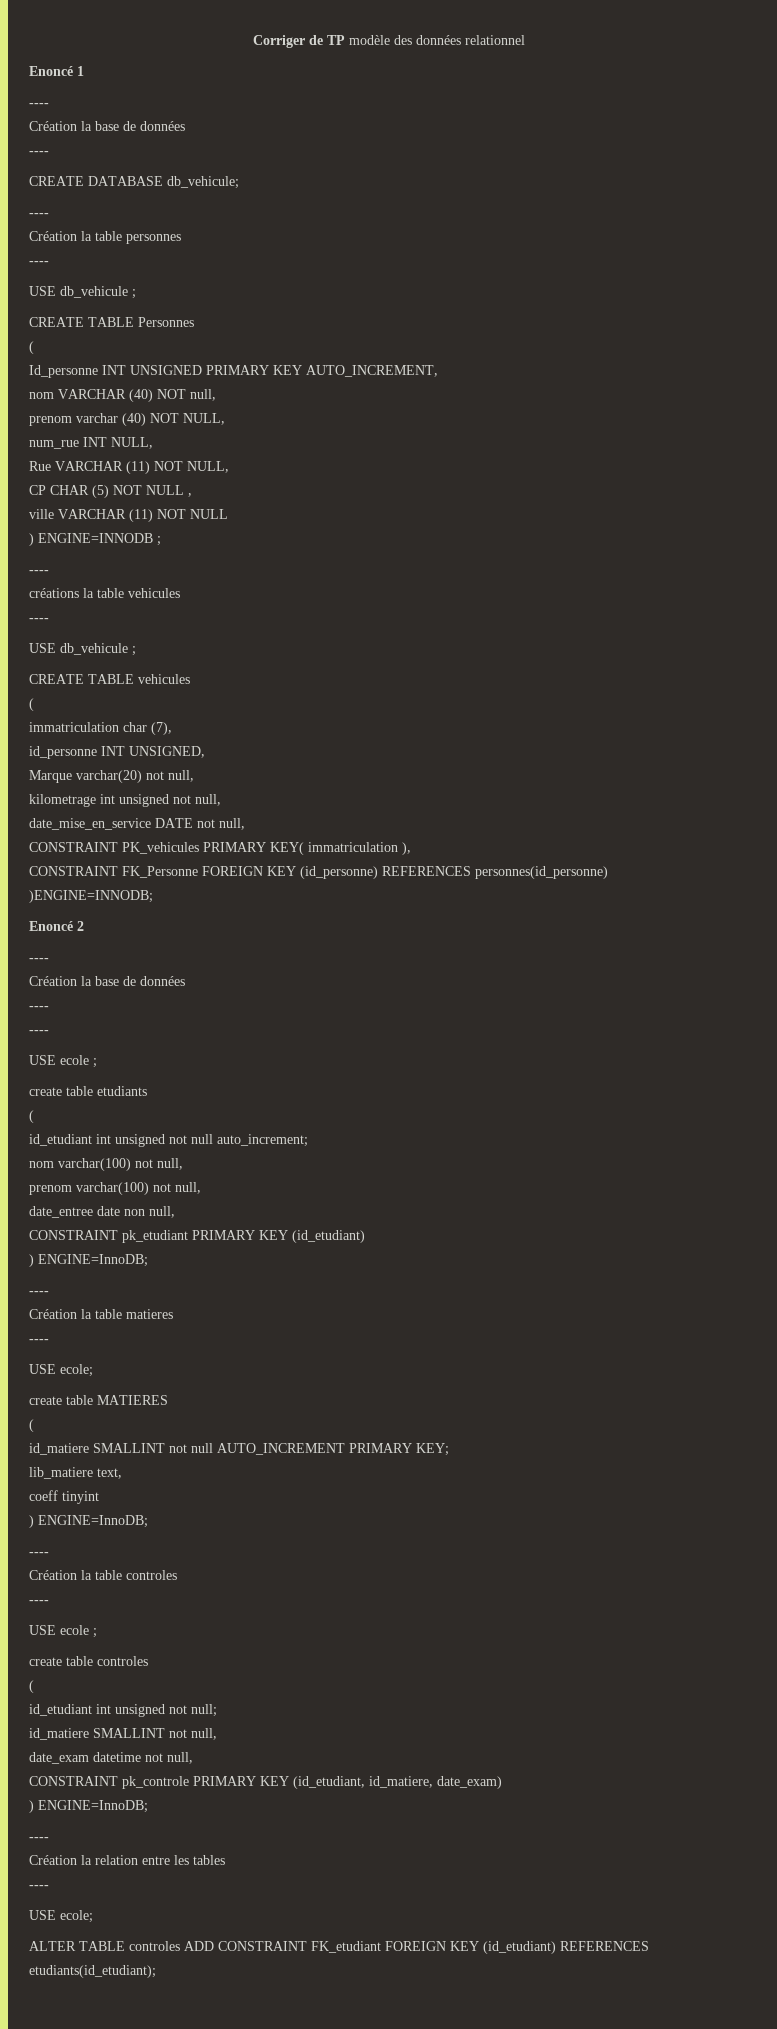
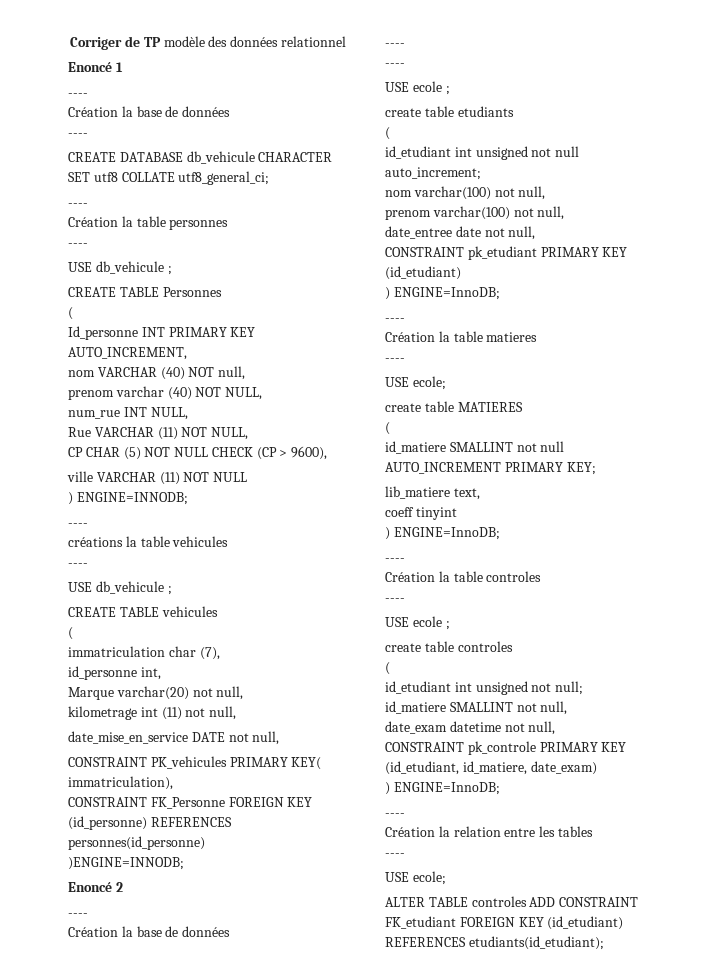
[167,176,239,189] db_vehicule; -> [186,151,333,164] [68,171,270,185] db_vehicule CHARACTER SET utf8 COLLATE utf8_general_ci;
[130,365,202,375] UNSIGNED -> (165, 332) none
[188,493,192,497] , -> [211,446,328,460] CHECK (CP > 9600),
[38,533,161,546] ENGINE=INNODB ; -> [76,492,188,505] ENGINE=INNODB;
[101,746,205,758] INT UNSIGNED, -> [140,667,161,680] int,
[119,794,169,807] unsigned -> [161,707,182,720] (11)
[308,842,411,855] immatriculation ), -> [68,776,173,790] immatriculation),
[124,1209,145,1216] non -> [484,228,505,237] not

